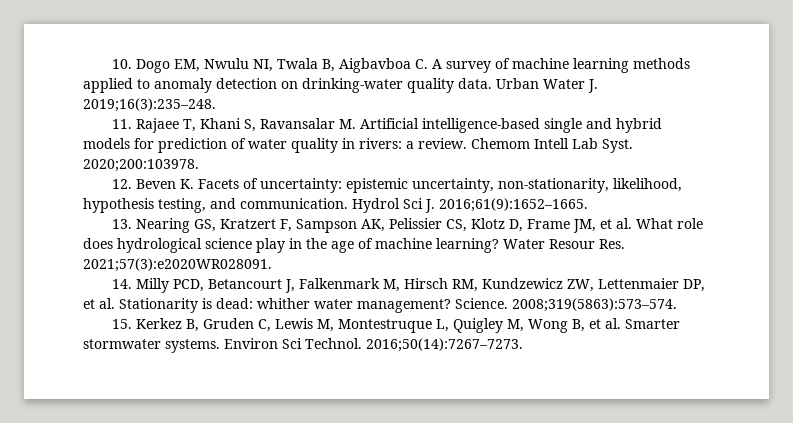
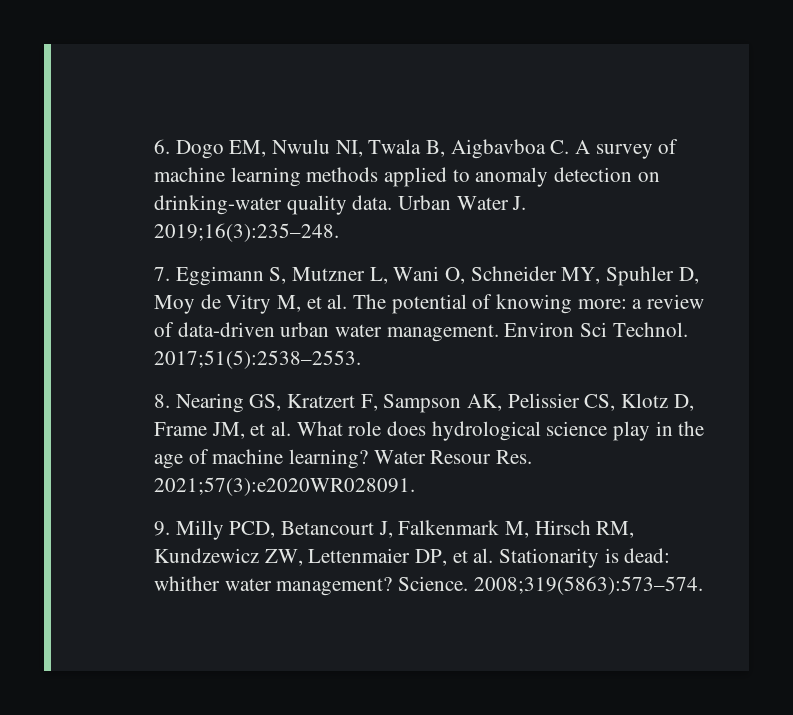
[111,59,132,69] 10. -> [154,139,170,154] 6.
[111,118,662,133] [83,138,633,153] [83,159,199,172] [111,178,682,193] [83,198,588,213] [111,219,132,229] 11. Rajaee T, Khani S, Ravansalar M. Artificial intelligence-based single and hybrid models for prediction of water quality in rivers: a review. Chemom Intell Lab Syst. 2020;200:103978. // 12. Beven K. Facets of uncertainty: epistemic uncertainty, non-stationarity, likelihood, hypothesis testing, and communication. Hydrol Sci J. 2016;61(9):1652–1665. // 13. -> [154,266,699,286] [154,294,705,314] [154,322,688,342] [154,350,361,369] [154,394,170,408] 7. Eggimann S, Mutzner L, Wani O, Schneider MY, Spuhler D, Moy de Vitry M, et al. The potential of knowing more: a review of data-driven urban water management. Environ Sci Technol. 2017;51(5):2538–2553. // 8.
[111,279,132,289] 14. -> [154,521,170,536] 9.
[111,318,680,333] [83,338,523,353] // 15. Kerkez B, Gruden C, Lewis M, Montestruque L, Quigley M, Wong B, et al. Smarter stormwater systems. Environ Sci Technol. 2016;50(14):7267–7273. -> (703, 585) none

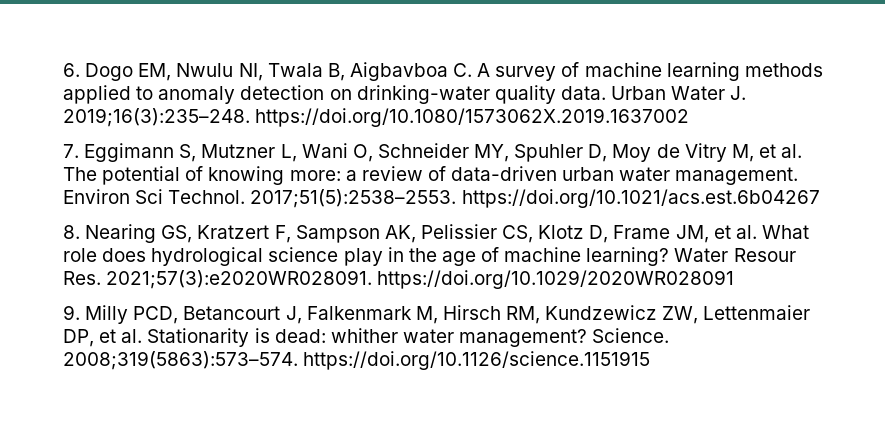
(339, 232) none -> [255,108,690,127] https://doi.org/10.1080/1573062X.2019.1637002
(361, 359) none -> [461,189,820,208] https://doi.org/10.1021/acs.est.6b04267
(415, 486) none -> [377,270,735,289] https://doi.org/10.1029/2020WR028091
(703, 585) none -> [303,351,651,370] https://doi.org/10.1126/science.1151915

